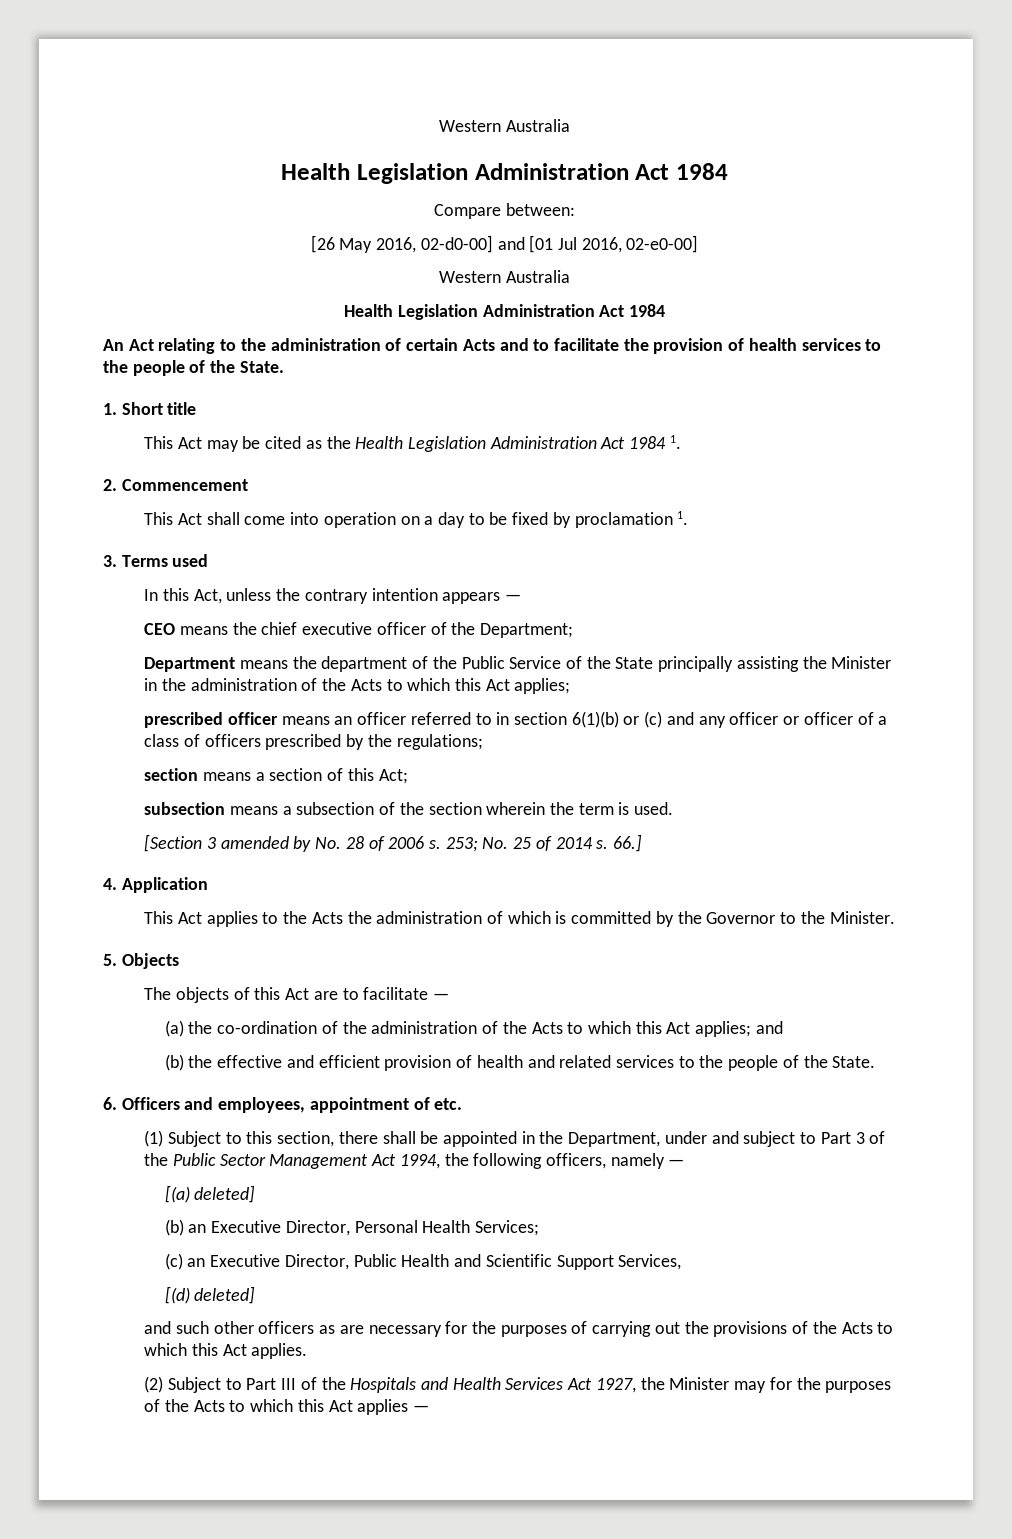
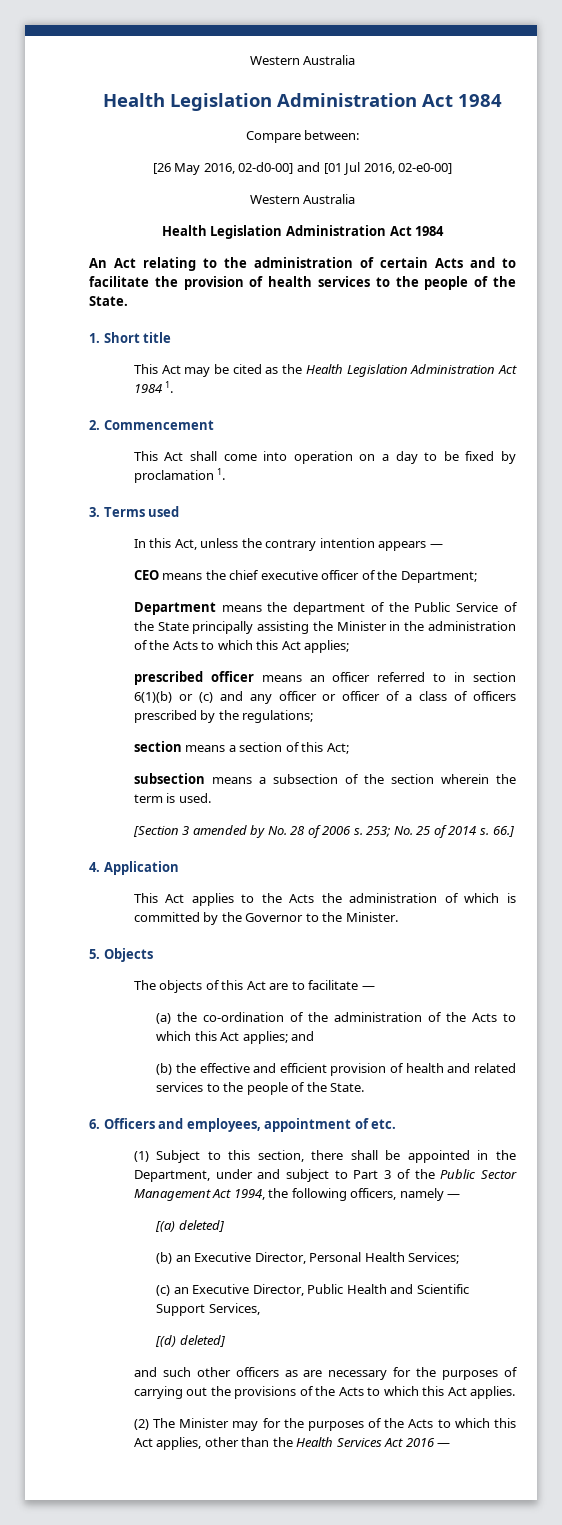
[167,1377,665,1393] Subject to Part III of the Hospitals and Health Services Act 1927, the -> [153,1418,176,1428] The
[357,1399,409,1415] applies -> [156,1437,435,1450] applies, other than the Health Services Act 2016

